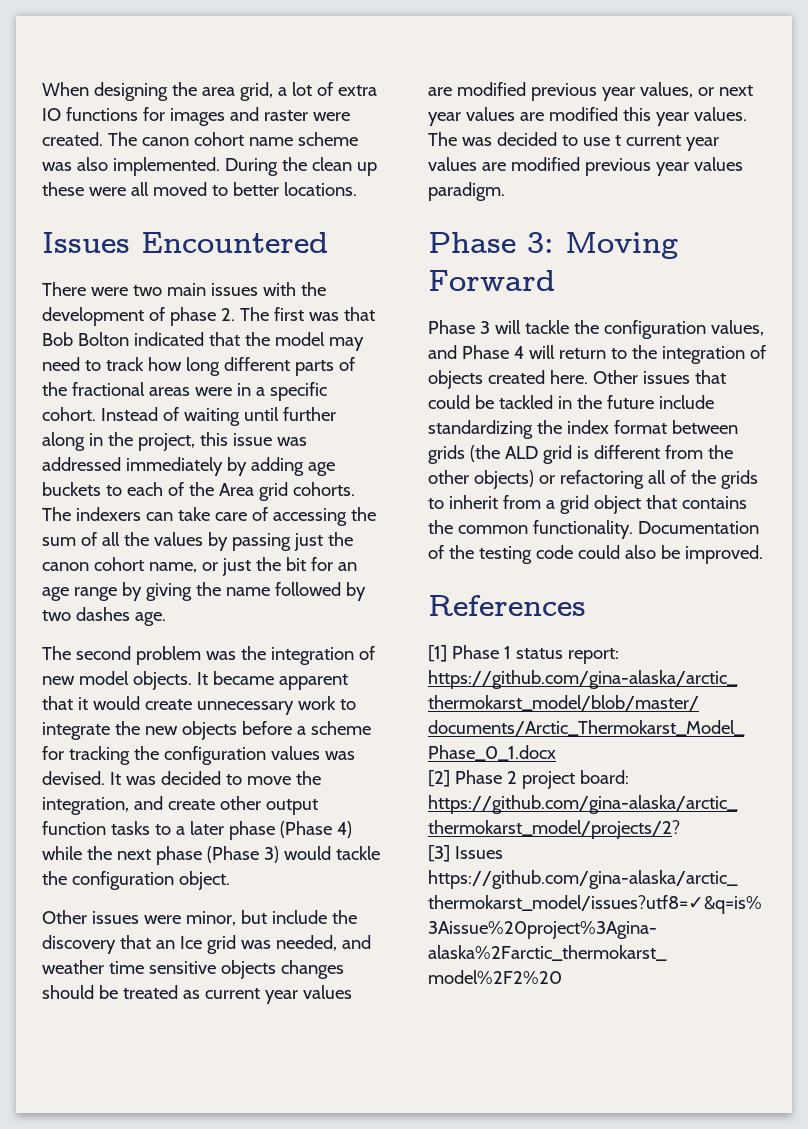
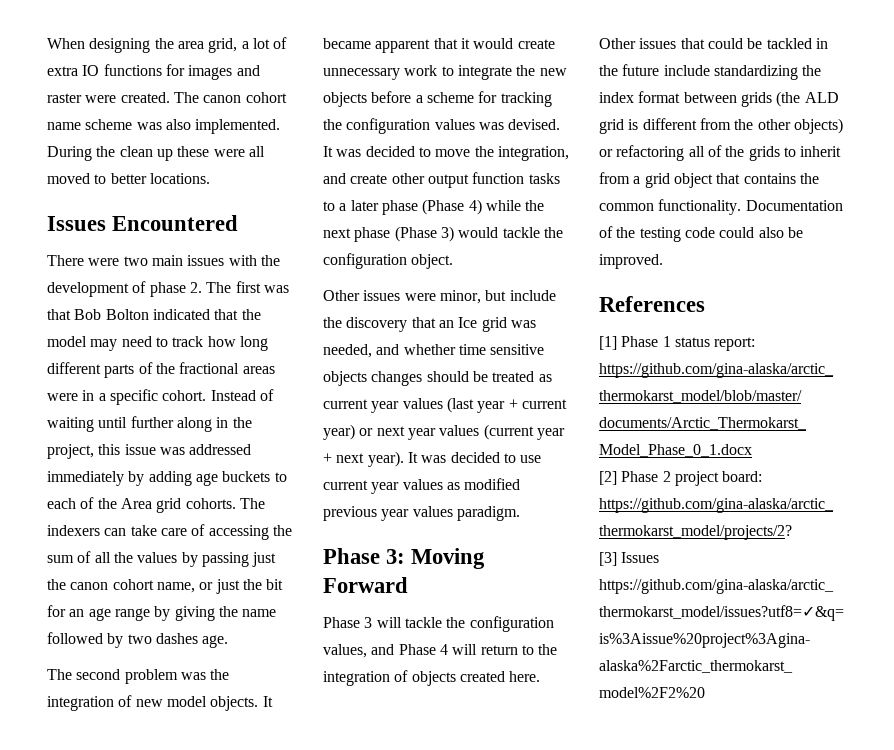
[42,960,104,974] weather -> [403,344,456,355] whether
[428,82,753,101] [428,107,747,126] [428,132,457,146] are modified previous year values, or next year values are modified this year values. The -> [446,397,567,413] [323,424,565,440] [323,451,418,467] (last year + current year) or next year values (current year + next year). It
[614,135,719,151] [428,157,506,171] t current year values are -> [323,479,460,494] current year values as

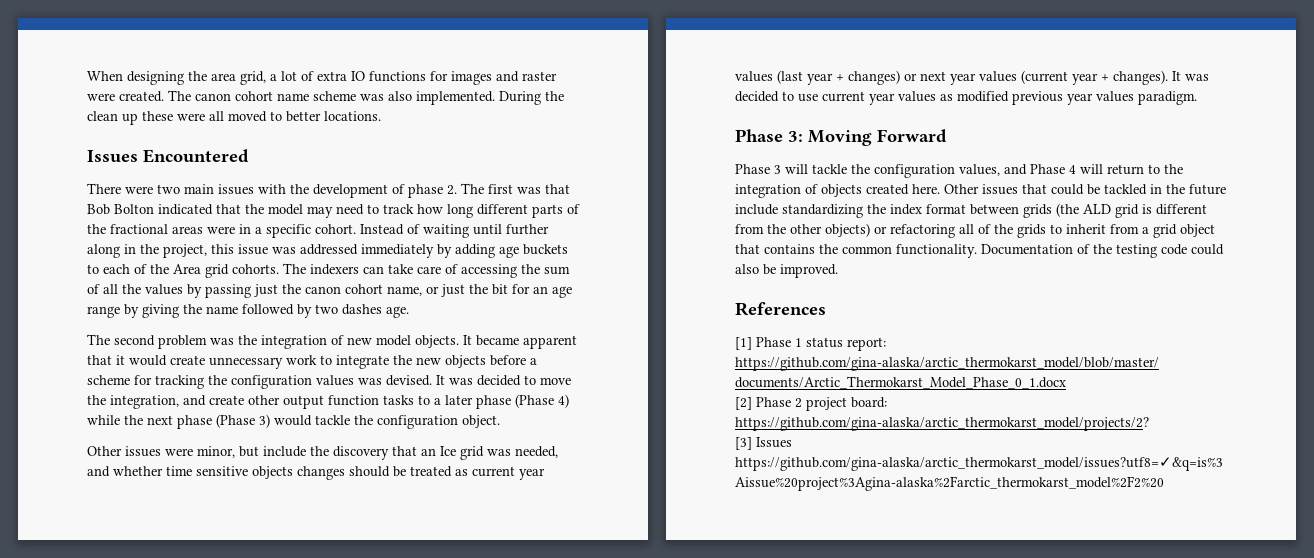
[521,399,567,409] [323,424,355,440] current year) -> [848,70,900,85] changes)
[336,451,404,467] next year). -> [1113,70,1168,85] changes).

